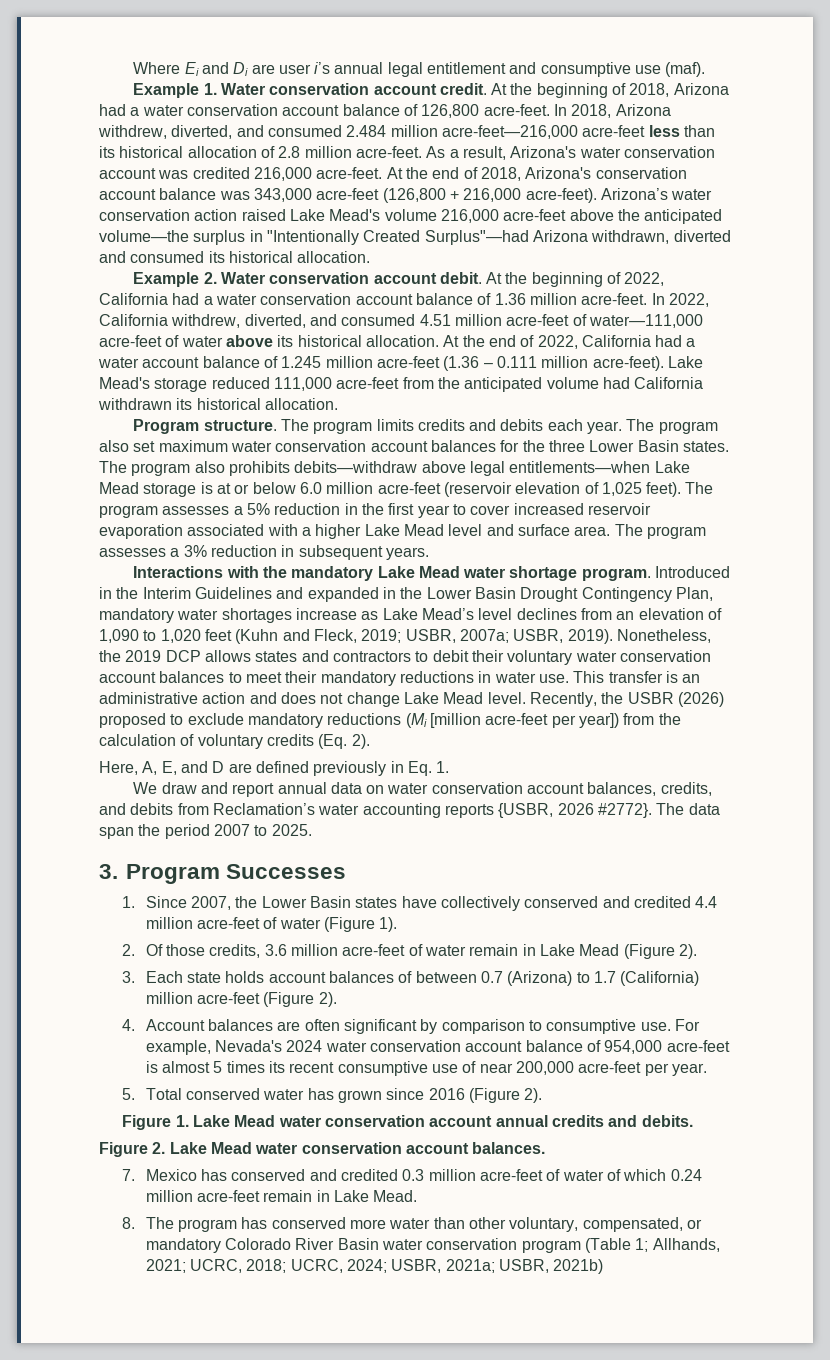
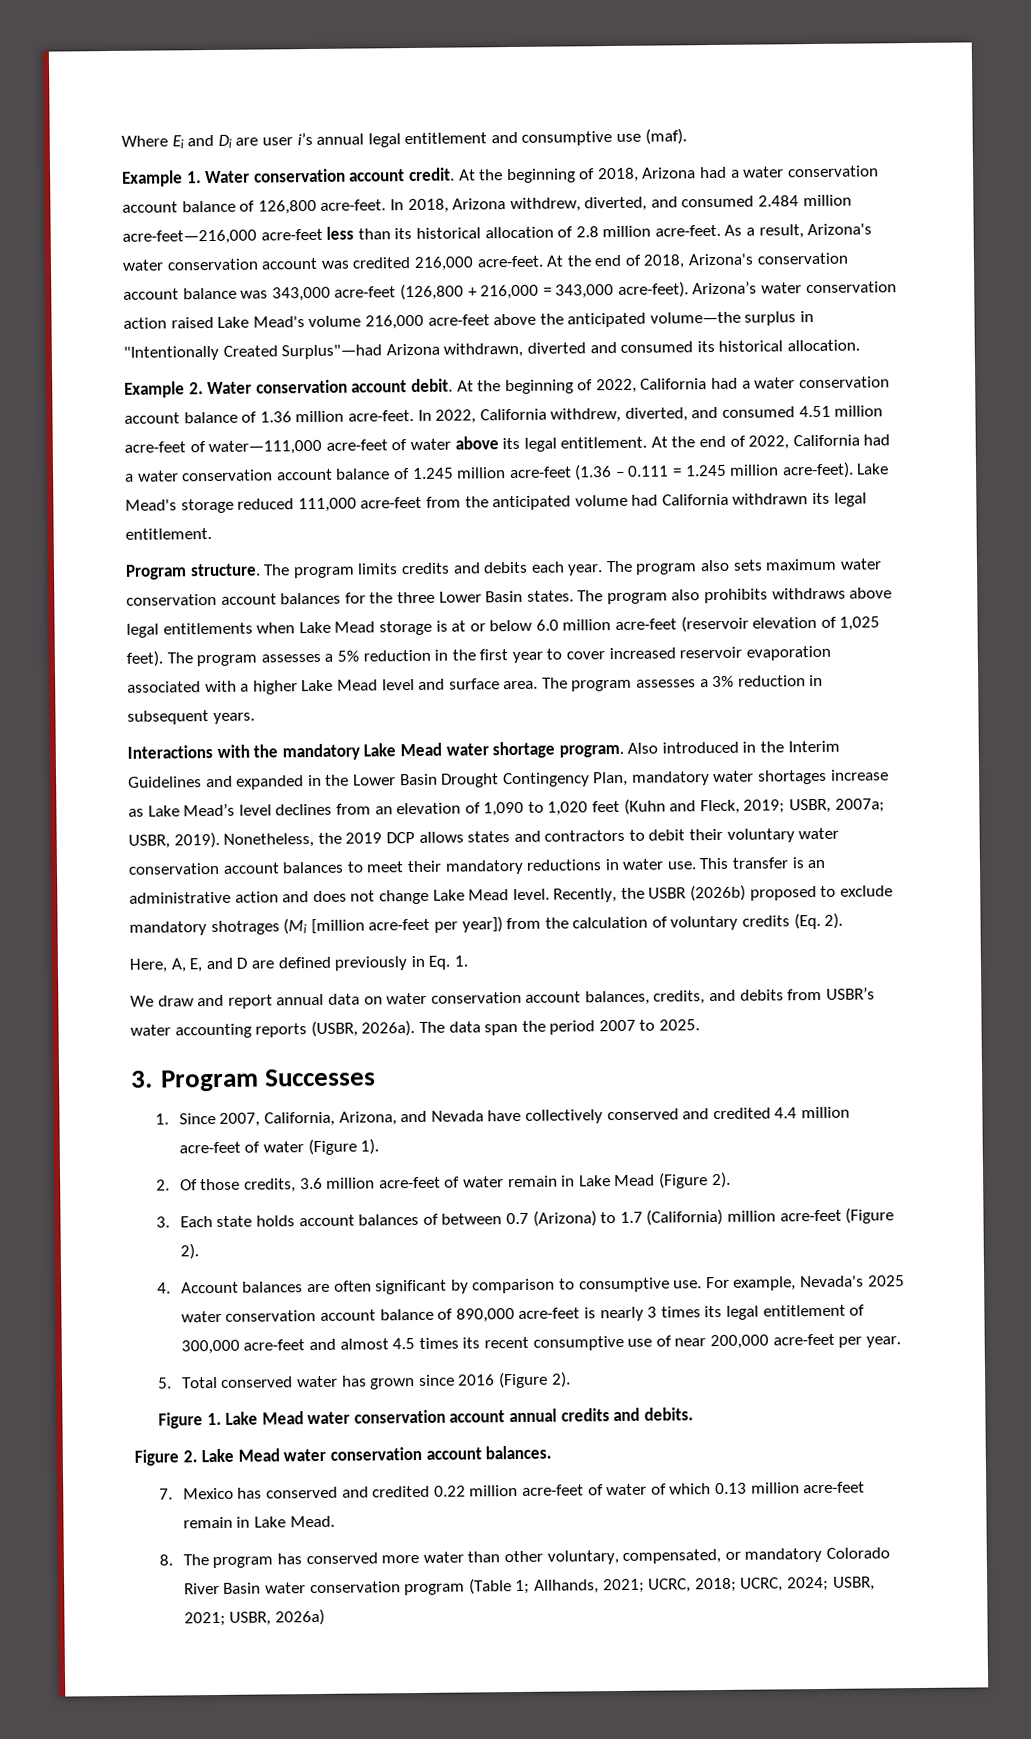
(522, 195) none -> [542,283,615,299] = 343,000
[297,335,439,347] historical allocation. -> [523,436,648,452] legal entitlement.
(139, 362) none -> [182,469,274,482] conservation
(537, 362) none -> [673,464,727,477] = 1.245
[196,398,338,410] historical allocation. -> [833,492,867,507] [125,528,212,540] legal entitlement.
[133,441,156,452] set -> [732,559,763,571] sets
[294,461,418,473] debits—withdraw -> [771,587,846,600] withdraws
[509,461,651,473] entitlements—when -> [162,622,296,635] entitlements when
[655,566,731,578] Introduced -> [627,741,739,754] Also introduced
[677,692,724,707] (2026) -> [690,884,747,902] (2026b)
[327,713,402,725] reductions -> [210,920,280,936] shotrages
[212,803,315,815] Reclamation’s -> [825,987,875,1000] USBR’s
[498,803,652,818] {USBR, 2026 #2772}. -> [310,1020,416,1038] (USBR, 2026a).
[235,896,398,908] the Lower Basin states -> [264,1110,484,1127] California, Arizona, and Nevada
[286,1040,663,1054] 2024 water conservation account balance of 954,000 -> [867,1275,905,1287] [180,1308,515,1323] 2025 water conservation account balance of 890,000
[162,1061,223,1073] almost 5 -> [599,1304,866,1322] [180,1338,416,1355] nearly 3 times its legal entitlement of 300,000 acre-feet and almost 4.5
[402,1169,425,1181] 0.3 -> [433,1485,466,1497] 0.22
[670,1169,702,1181] 0.24 -> [714,1482,747,1495] 0.13
[445,1259,604,1274] 2021a; USBR, 2021b) -> [183,1608,326,1627] 2021; USBR, 2026a)

